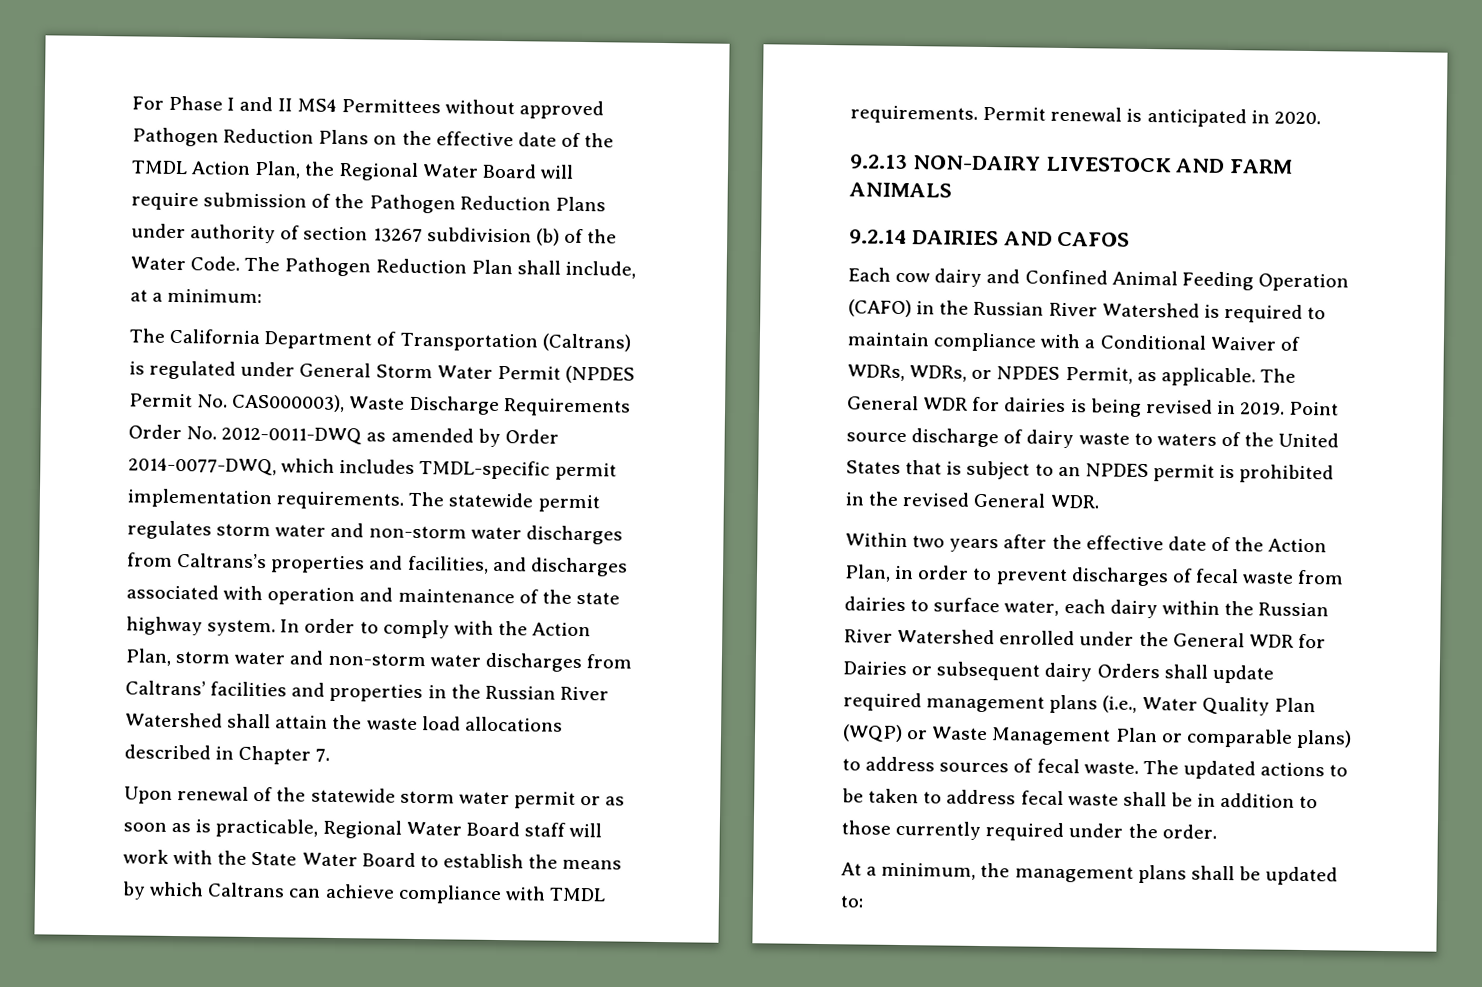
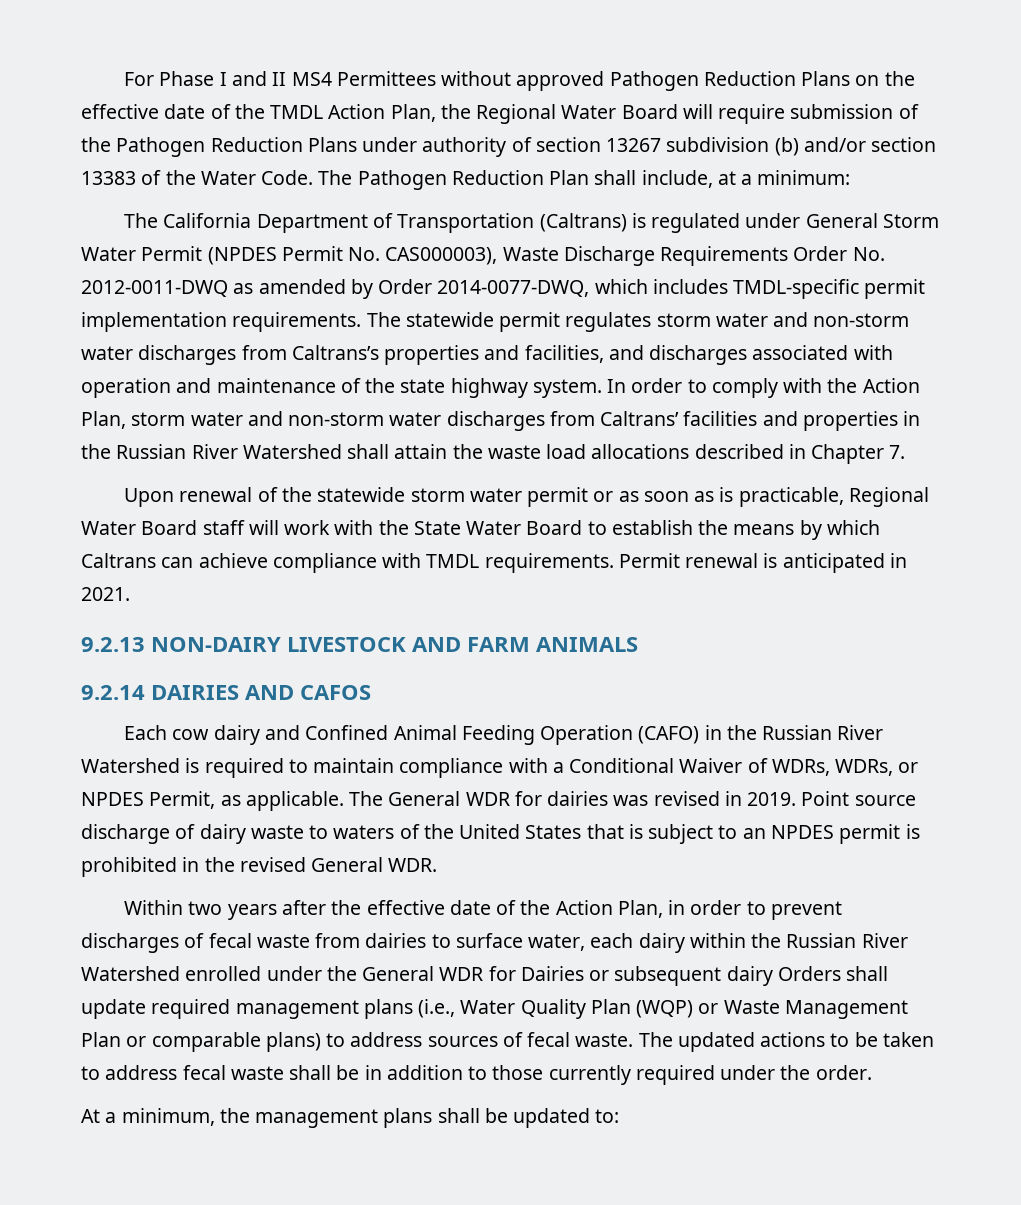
(560, 237) none -> [803,137,937,152] [81,171,136,185] and/or section 13383
[1273,111,1321,125] 2020. -> [81,587,130,601] 2021.
[1070,398,1142,417] is being -> [613,795,649,806] was

